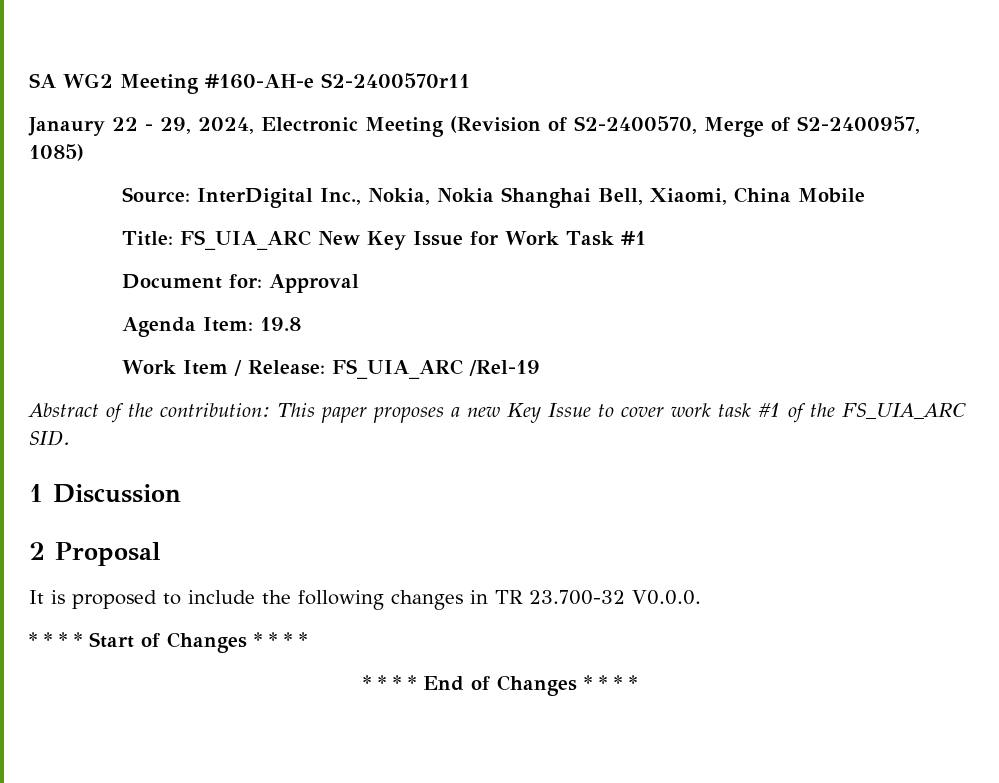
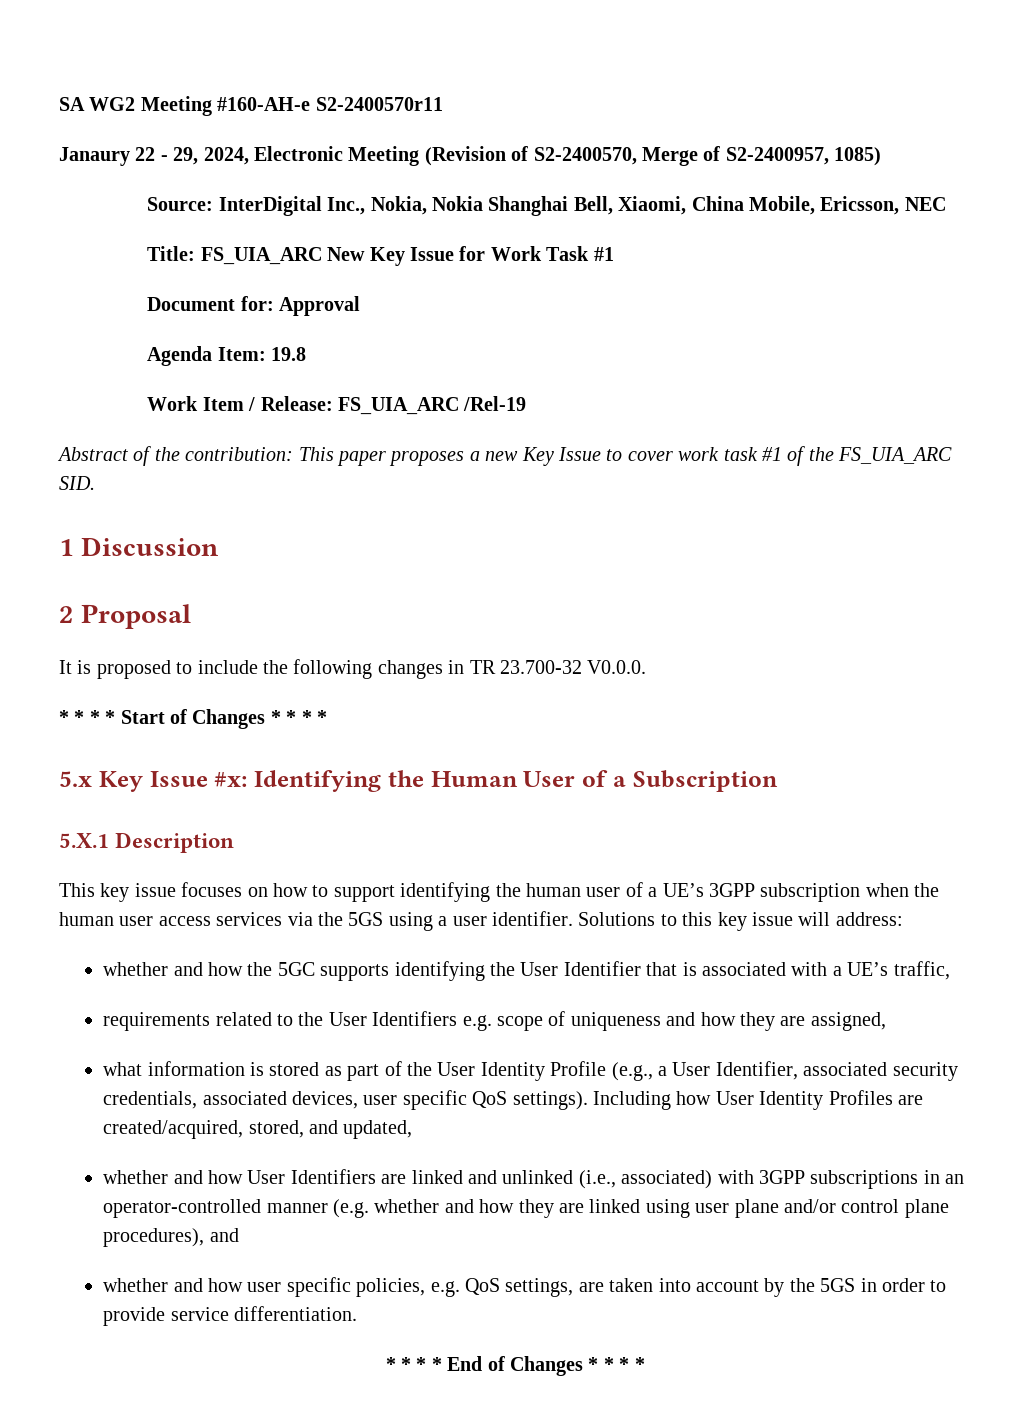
[797,188,865,203] Mobile -> [749,196,946,215] Mobile, Ericsson, NEC
(307, 639) none -> [59,770,778,792] [59,832,235,853] [59,882,940,902] [59,911,903,931] [103,961,950,981] [103,1011,886,1031] [103,1061,958,1081] [103,1090,923,1110] [103,1120,413,1139] [103,1169,965,1189] [103,1199,949,1218] [103,1228,239,1247] [103,1277,947,1297] [103,1306,357,1326] // 5.x Key Issue #x: Identifying the Human User of a Subscription // 5.X.1 Description // This key issue focuses on how to support identifying the human user of a UE’s 3GPP subscription when the human user access services via the 5GS using a user identifier. Solutions to this key issue will address: // whether and how the 5GC supports identifying the User Identifier that is associated with a UE’s traffic, // requirements related to the User Identifiers e.g. scope of uniqueness and how they are assigned, // what information is stored as part of the User Identity Profile (e.g., a User Identifier, associated security credentials, associated devices, user specific QoS settings). Including how User Identity Profiles are created/acquired, stored, and updated, // whether and how User Identifiers are linked and unlinked (i.e., associated) with 3GPP subscriptions in an operator-controlled manner (e.g. whether and how they are linked using user plane and/or control plane procedures), and // whether and how user specific policies, e.g. QoS settings, are taken into account by the 5GS in order to provide service differentiation.

